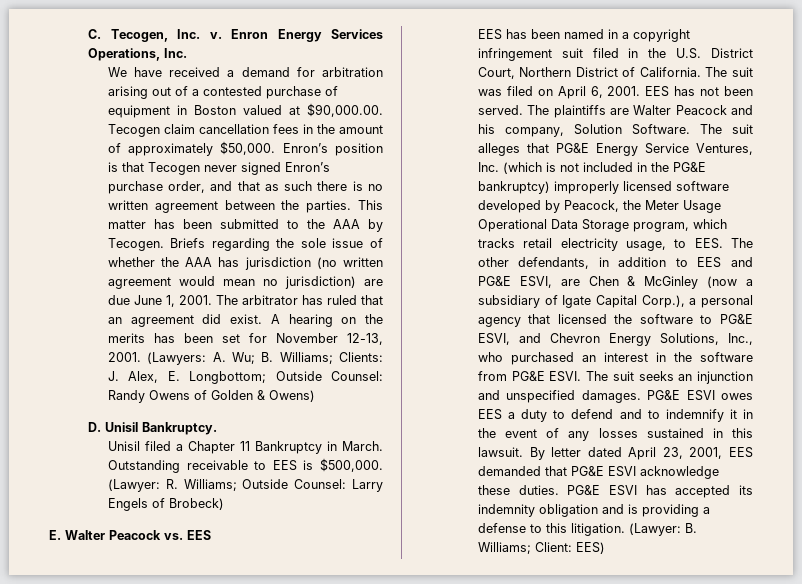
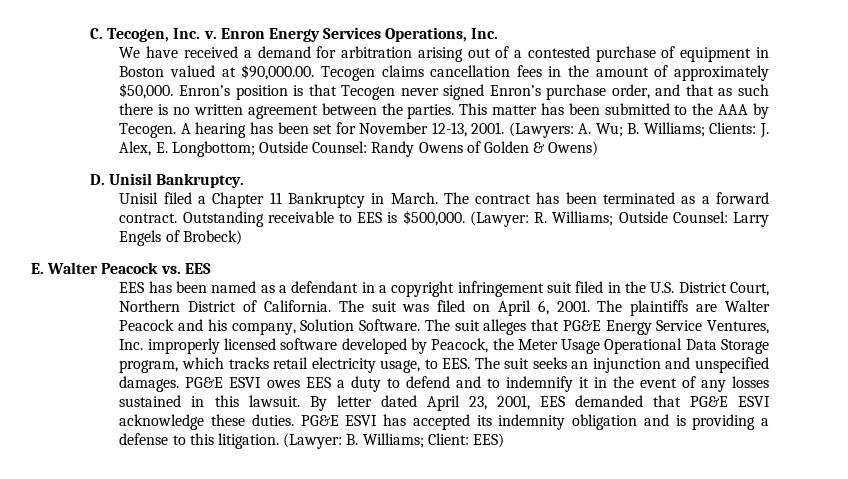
[163,124,195,134] claim -> [381,65,424,77] claims
[170,238,383,251] [107,257,383,270] [107,276,384,289] [107,295,383,307] [107,314,384,327] [107,333,145,343] Briefs regarding the sole issue of whether the AAA has jurisdiction (no written agreement would mean no jurisdiction) are due June 1, 2001. The arbitrator has ruled that an agreement did exist. A hearing on the merits -> [180,122,247,138] A hearing
(383, 446) none -> [443,192,770,204] [119,213,178,223] The contract has been terminated as a forward contract.
(604, 34) none -> [260,281,359,293] as a defendant
[645,86,753,97] [477,105,523,115] EES has not been served. -> (590, 306) none
[502,162,706,174] [477,181,550,194] (which is not included in the PG&E bankruptcy) -> (144, 344) none
[477,257,753,269] [477,276,753,289] [477,295,753,308] [477,314,753,327] [477,333,753,346] [477,352,753,365] [477,371,609,382] other defendants, in addition to EES and PG&E ESVI, are Chen & McGinley (now a subsidiary of Igate Capital Corp.), a personal agency that licensed the software to PG&E ESVI, and Chevron Energy Solutions, Inc., who purchased an interest in the software from PG&E ESVI. The -> (500, 363) none

